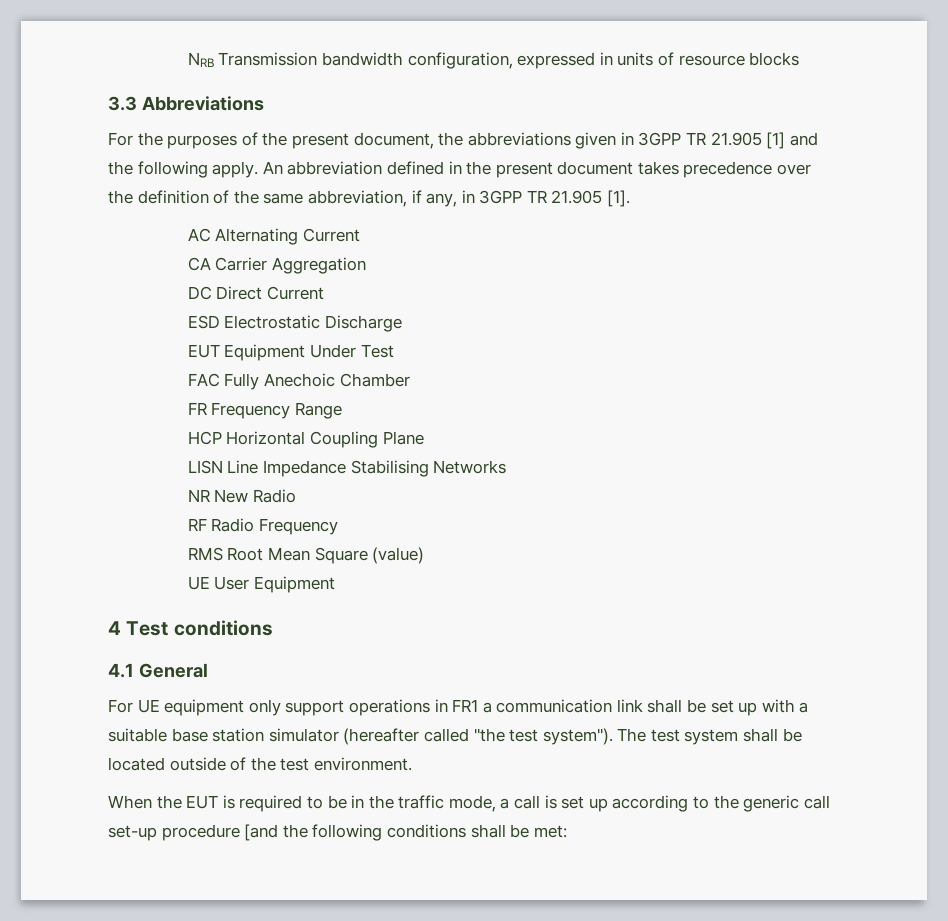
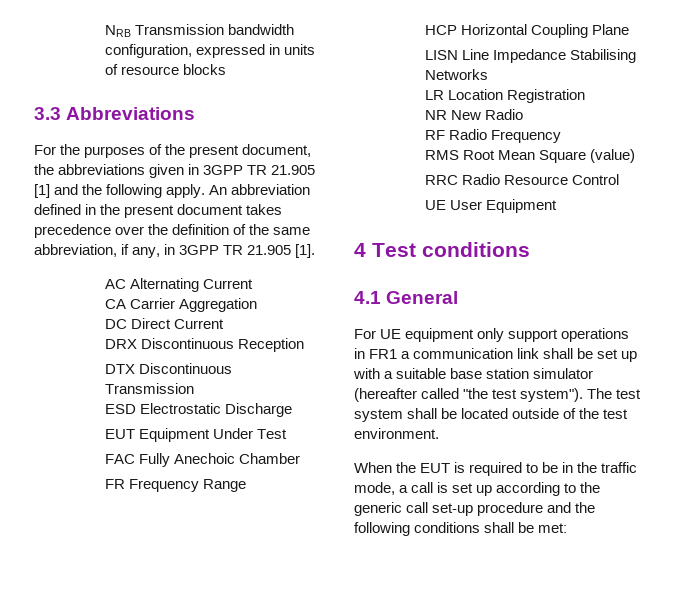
(324, 293) none -> [104,338,304,352] [104,363,232,374] [104,383,194,394] // DRX Discontinuous Reception // DTX Discontinuous Transmission
(507, 467) none -> [424,89,585,103] // LR Location Registration
(425, 555) none -> [424,174,619,185] // RRC Radio Resource Control
[244,824,279,841] [and -> [547,502,572,513] and

